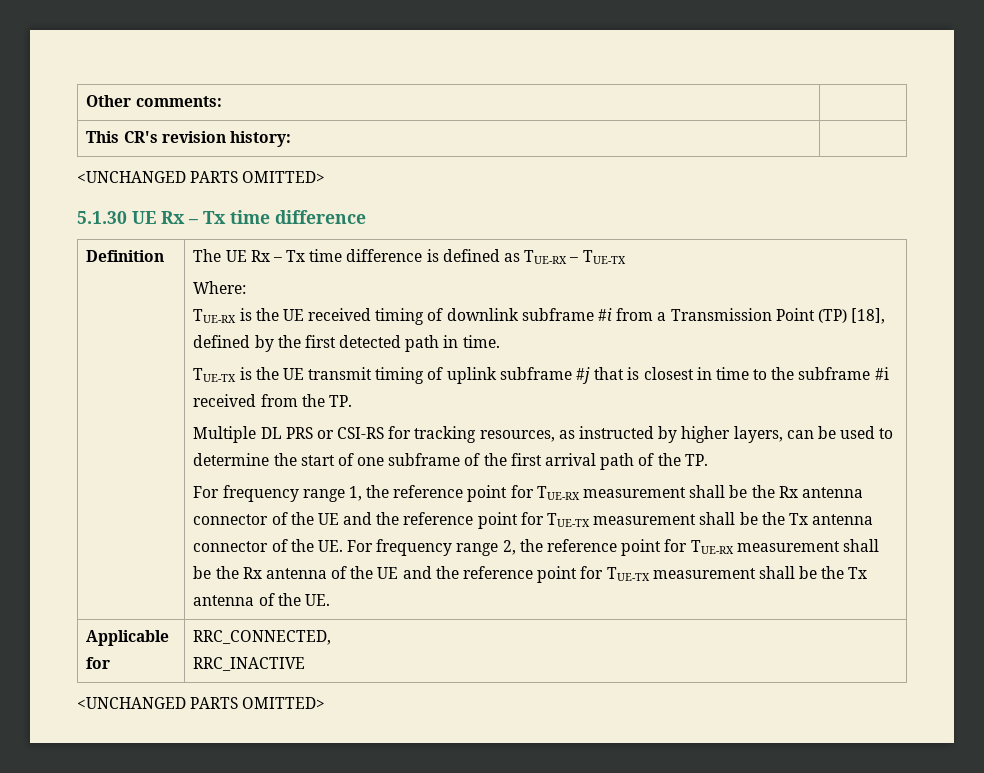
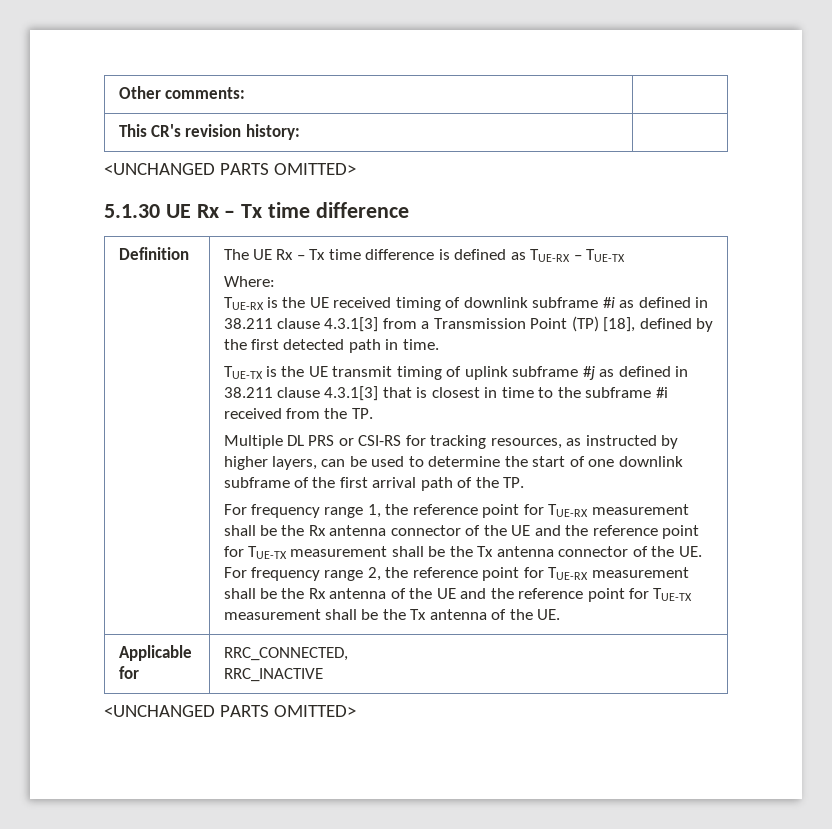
(613, 314) none -> [619,297,708,308] [223,317,379,332] as defined in 38.211 clause 4.3.1[3]
(591, 375) none -> [599,366,688,377] [223,386,379,401] as defined in 38.211 clause 4.3.1[3]
(385, 461) none -> [618,456,683,467] downlink

